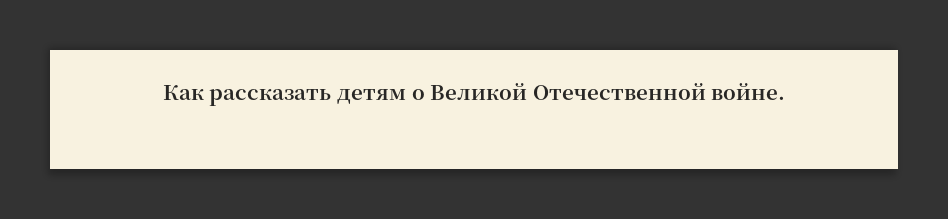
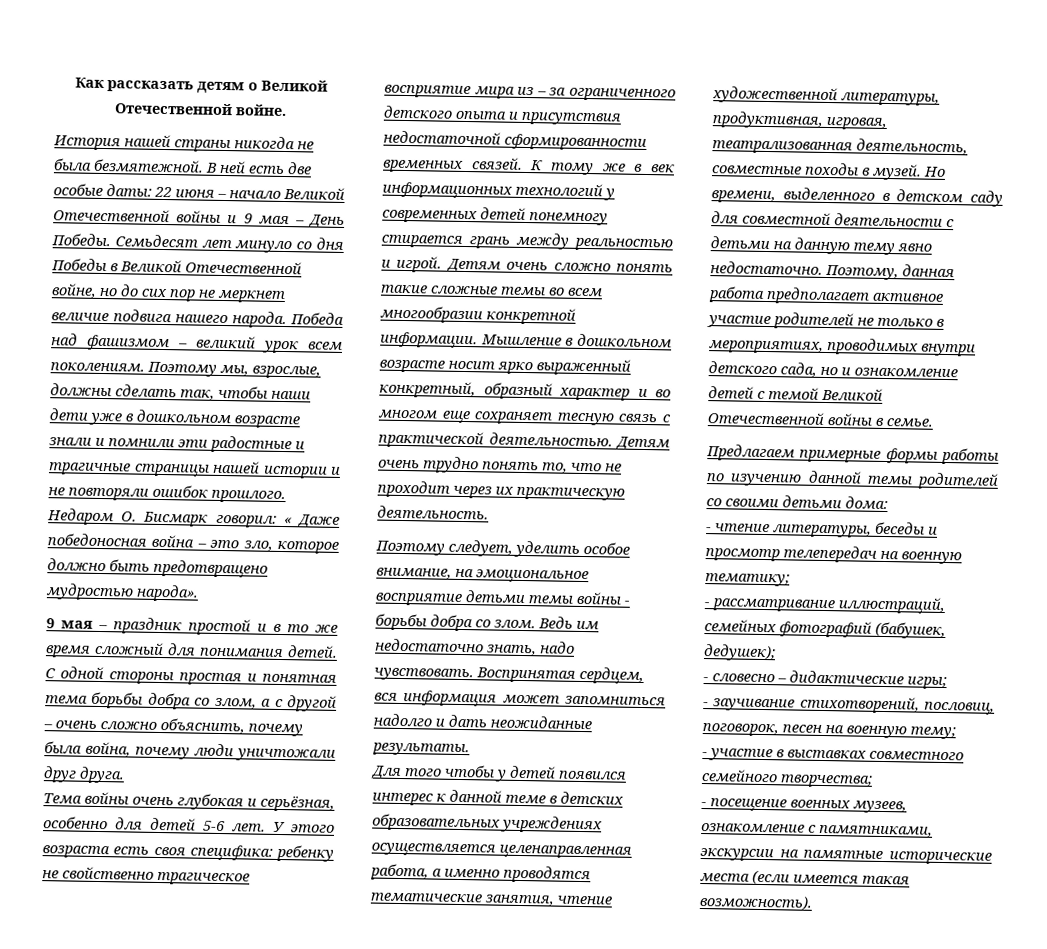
(786, 91) none -> [53,134,314,153] [53,158,312,175] [53,183,345,200] [53,208,345,228] [51,233,345,254] [51,258,302,275] [51,283,286,304] [51,309,344,329] [51,333,343,354] [50,361,321,379] [50,383,311,400] [49,408,300,429] [49,435,305,454] [48,460,341,479] [48,484,286,504] [47,508,340,528] [47,533,339,554] [47,558,268,578] [46,583,199,602] [46,617,338,636] [45,641,338,658] [45,666,337,686] [45,691,337,712] [43,718,303,737] [44,741,336,762] [43,766,125,784] [43,791,335,812] [43,816,335,833] [42,844,334,862] [42,866,250,886] [384,84,676,102] [383,105,621,126] [383,130,647,151] [383,157,675,176] [382,181,615,201] [382,207,608,226] [381,232,673,252] [381,255,673,273] [380,284,603,297] [380,305,576,325] [380,331,672,349] [379,358,631,376] [379,380,671,401] [378,409,672,426] [378,430,670,451] [378,456,622,474] [377,480,625,501] [377,505,489,520] [375,539,630,558] [376,567,589,584] [375,590,630,606] [375,613,599,632] [375,638,575,656] [374,666,644,685] [374,690,666,707] [373,713,592,730] [372,742,470,757] [370,764,627,782] [372,789,624,806] [372,813,603,834] [371,842,632,859] [370,863,591,884] [370,892,613,906] [712,86,940,106] [712,111,887,130] [712,138,968,155] [712,162,946,181] [711,187,1003,207] [711,211,955,228] [710,236,932,256] [710,261,955,281] [708,286,944,305] [706,312,945,330] [709,338,976,357] [708,361,958,378] [708,386,883,401] [707,411,933,427] [706,444,999,465] [706,470,999,490] [706,495,888,510] [706,521,938,538] [705,545,962,565] [705,573,790,587] [704,596,946,615] [704,619,946,640] [703,644,776,662] [703,670,947,690] [703,695,995,715] [702,723,956,740] [702,748,964,762] [701,769,873,788] [701,798,907,814] [701,822,933,837] [700,847,992,865] [700,869,910,885] [699,894,813,910] // История нашей страны никогда не была безмятежной. В ней есть две особые даты: 22 июня – начало Великой Отечественной войны и 9 мая – День Победы. Семьдесят лет минуло со дня Победы в Великой Отечественной войне, но до сих пор не меркнет величие подвига нашего народа. Победа над фашизмом – великий урок всем поколениям. Поэтому мы, взрослые, должны сделать так, чтобы наши дети уже в дошкольном возрасте знали и помнили эти радостные и трагичные страницы нашей истории и не повторяли ошибок прошлого. Недаром О. Бисмарк говорил: « Даже победоносная война – это зло, которое должно быть предотвращено мудростью народа». // 9 мая – праздник простой и в то же время сложный для понимания детей. С одной стороны простая и понятная тема борьбы добра со злом, а с другой – очень сложно объяснить, почему была война, почему люди уничтожали друг друга. // Тема войны очень глубокая и серьёзная, особенно для детей 5-6 лет. У этого возраста есть своя специфика: ребенку не свойственно трагическое восприятие мира из – за ограниченного детского опыта и присутствия недостаточной сформированности временных связей. К тому же в век информационных технологий у современных детей понемногу стирается грань между реальностью и игрой. Детям очень сложно понять такие сложные темы во всем многообразии конкретной информации. Мышление в дошкольном возрасте носит ярко выраженный конкретный, образный характер и во многом еще сохраняет тесную связь с практической деятельностью. Детям очень трудно понять то, что не проходит через их практическую деятельность. // Поэтому следует, уделить особое внимание, на эмоциональное восприятие детьми темы войны - борьбы добра со злом. Ведь им недостаточно знать, надо чувствовать. Воспринятая сердцем, вся информация может запомниться надолго и дать неожиданные результаты. // Для того чтобы у детей появился интерес к данной теме в детских образовательных учреждениях осуществляется целенаправленная работа, а именно проводятся тематические занятия, чтение художественной литературы, продуктивная, игровая, театрализованная деятельность, совместные походы в музей. Но времени, выделенного в детском саду для совместной деятельности с детьми на данную тему явно недостаточно. Поэтому, данная работа предполагает активное участие родителей не только в мероприятиях, проводимых внутри детского сада, но и ознакомление детей с темой Великой Отечественной войны в семье. // Предлагаем примерные формы работы по изучению данной темы родителей со своими детьми дома: // - чтение литературы, беседы и просмотр телепередач на военную тематику; // - рассматривание иллюстраций, семейных фотографий (бабушек, дедушек); // - словесно – дидактические игры; // - заучивание стихотворений, пословиц, поговорок, песен на военную тему; // - участие в выставках совместного семейного творчества; // - посещение военных музеев, ознакомление с памятниками, экскурсии на памятные исторические места (если имеется такая возможность).

